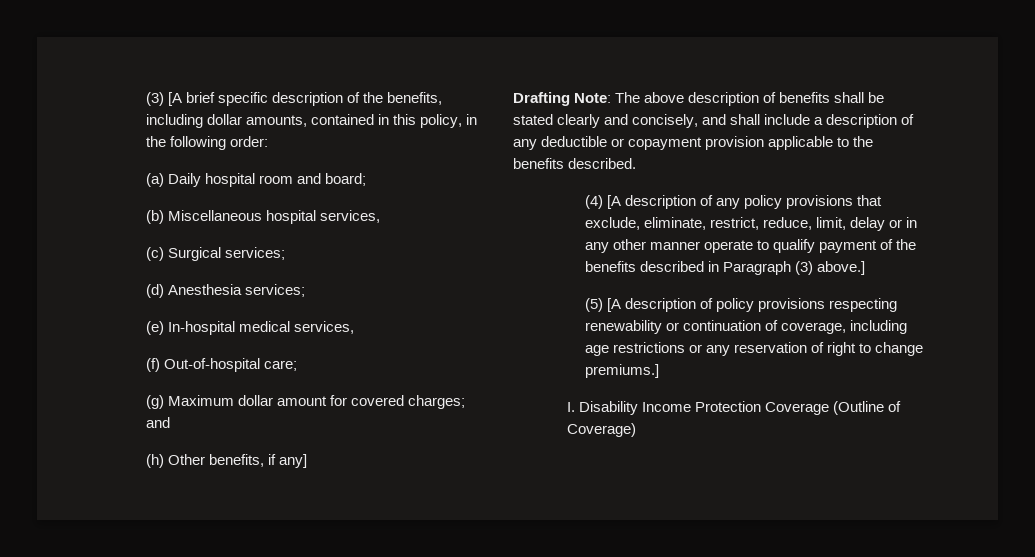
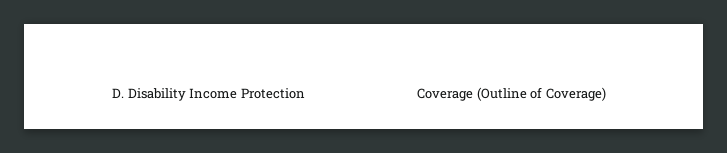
[146,92,443,106] [146,114,478,128] [146,136,269,150] [146,173,367,187] [146,210,381,224] [146,247,286,261] [146,284,306,298] [146,321,355,335] [146,358,298,372] [146,395,466,409] [146,417,171,428] [146,454,308,468] [513,92,885,106] [513,114,915,128] [513,136,874,150] [513,158,637,169] [585,195,883,209] [585,217,918,231] [585,239,917,253] [585,261,866,275] [585,298,898,312] [585,320,908,334] [585,342,924,356] [585,364,660,378] [567,402,576,412] (3) [A brief specific description of the benefits, including dollar amounts, contained in this policy, in the following order: // (a) Daily hospital room and board; // (b) Miscellaneous hospital services, // (c) Surgical services; // (d) Anesthesia services; // (e) In-hospital medical services, // (f) Out-of-hospital care; // (g) Maximum dollar amount for covered charges; and // (h) Other benefits, if any] // Drafting Note: The above description of benefits shall be stated clearly and concisely, and shall include a description of any deductible or copayment provision applicable to the benefits described. // (4) [A description of any policy provisions that exclude, eliminate, restrict, reduce, limit, delay or in any other manner operate to qualify payment of the benefits described in Paragraph (3) above.] // (5) [A description of policy provisions respecting renewability or continuation of coverage, including age restrictions or any reservation of right to change premiums.] // I. -> [112,88,125,98] D.

